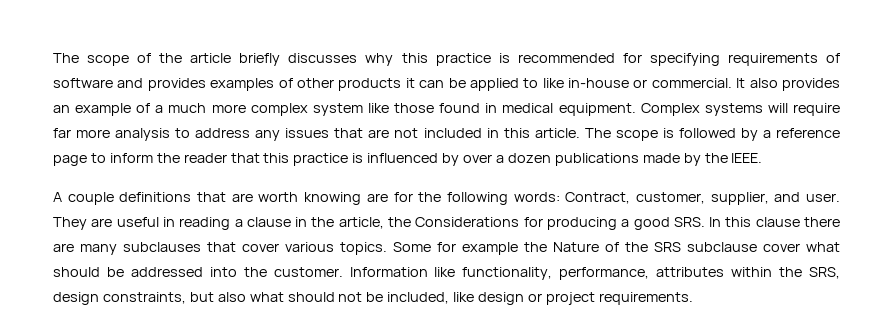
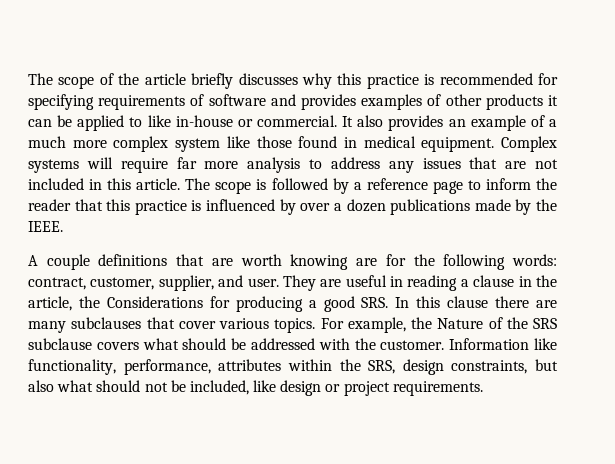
[565,192,631,204] Contract, -> [28,277,86,290] contract,
[393,242,518,255] Some for example -> [320,317,406,333] For example,
[763,243,800,252] cover -> [96,342,139,350] covers
[209,267,237,277] into -> [318,338,350,350] with

